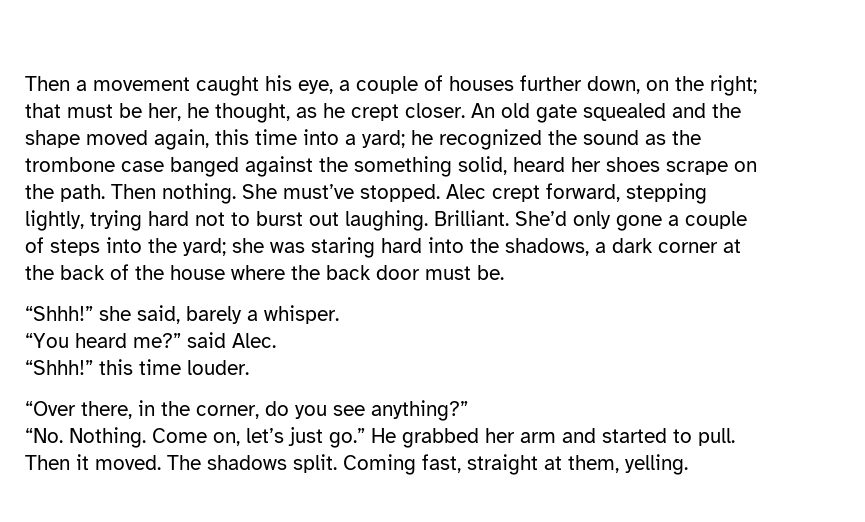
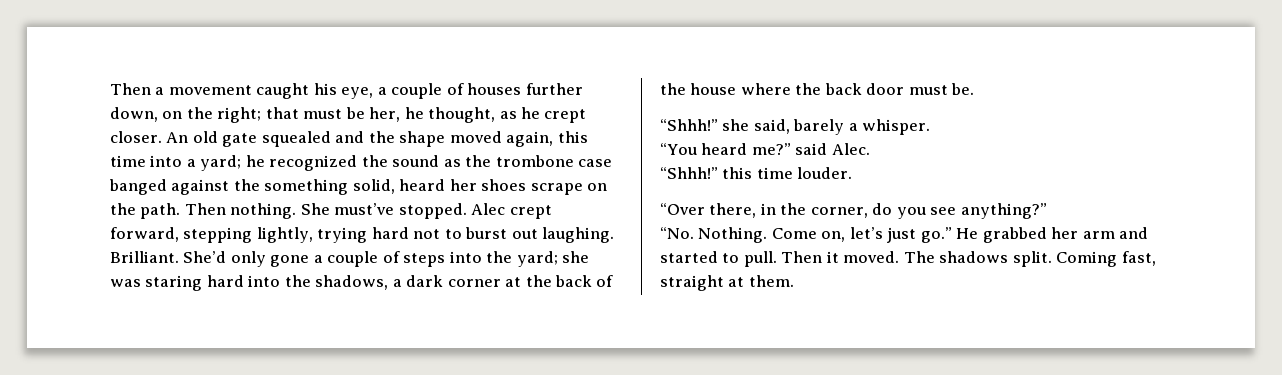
[568,454,688,475] them, yelling. -> [748,275,794,287] them.

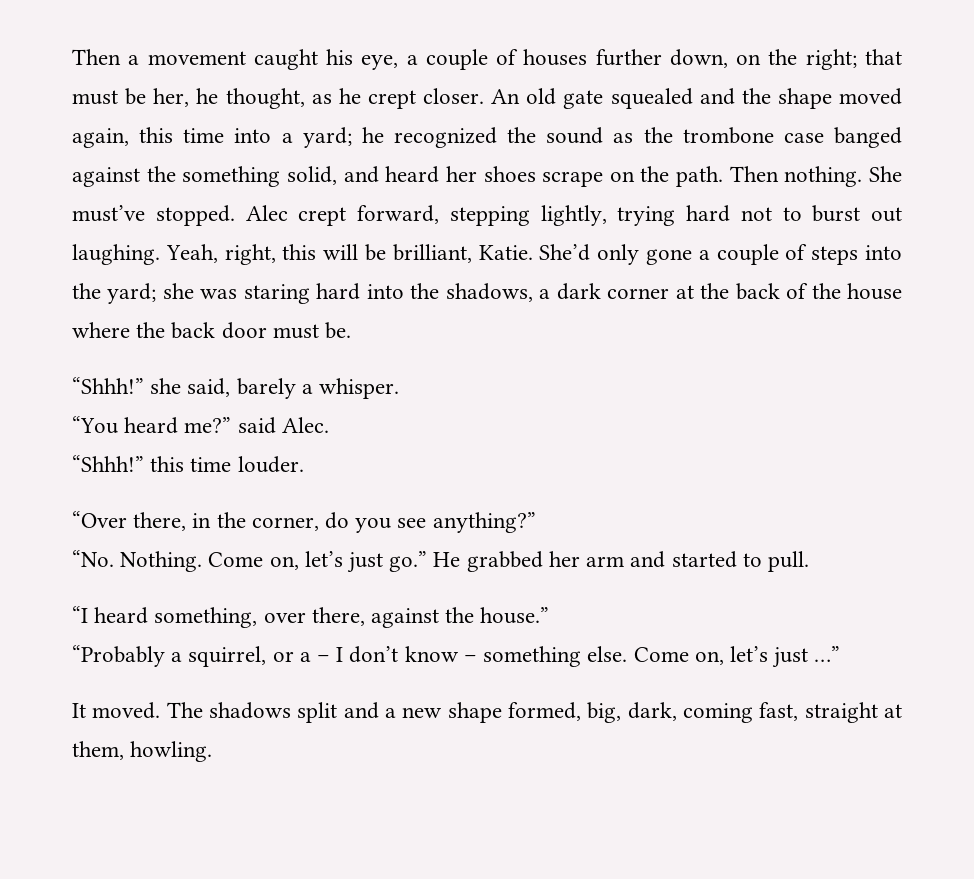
(395, 186) none -> [343,166,379,183] and
[110,251,179,263] Brilliant. -> [165,244,533,265] Yeah, right, this will be brilliant, Katie.
[781,251,1118,267] Then it moved. The shadows split. Coming -> [72,606,550,628] [72,645,841,668] [72,702,753,723] // “I heard something, over there, against the house.” // “Probably a squirrel, or a – I don’t know – something else. Come on, let’s just …” // It moved. The shadows split and a new shape formed, big, dark, coming
[748,275,794,287] them. -> [72,741,213,762] them, howling.

